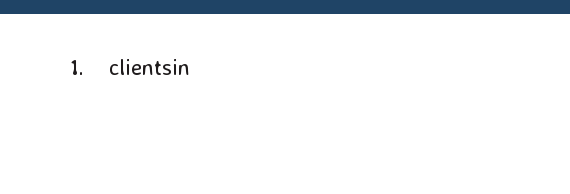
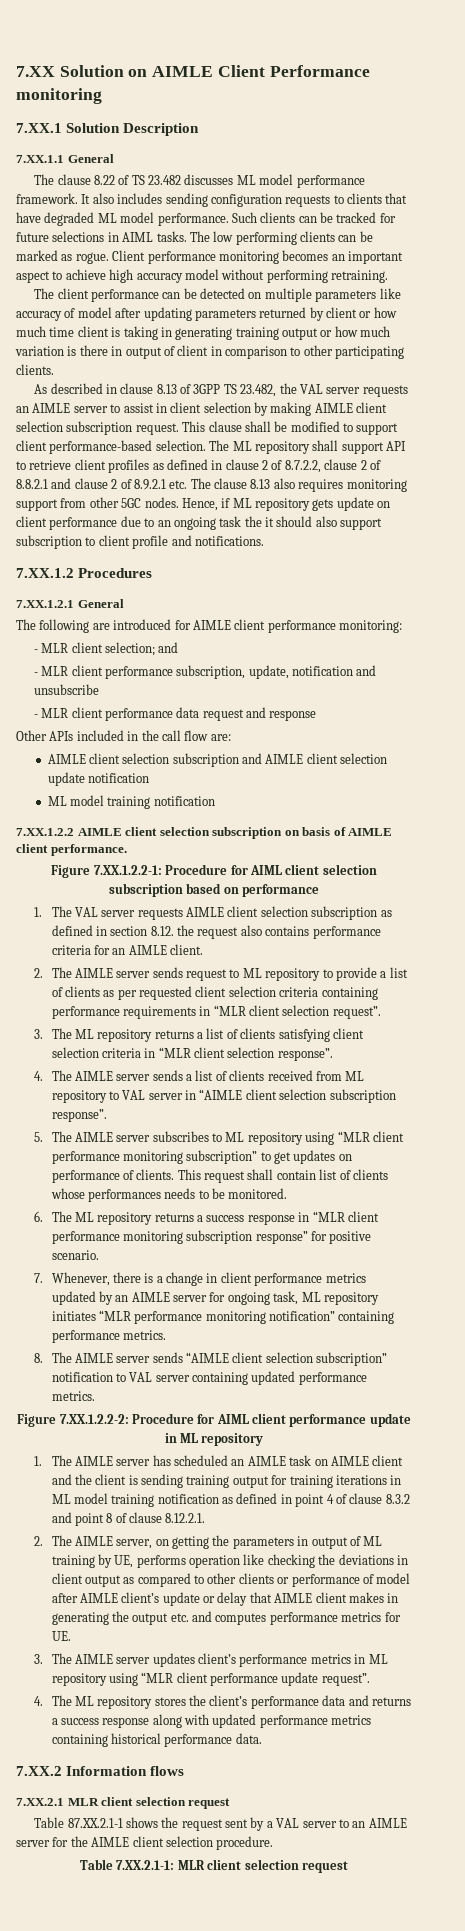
[69,59,191,75] 1. clientsin -> [16,65,370,77] [16,88,102,104] [16,123,200,136] [16,154,114,163] [34,174,365,188] [16,193,408,207] [16,212,396,226] [16,231,373,245] [16,250,403,264] [16,269,388,283] [34,288,401,302] [16,307,397,321] [16,326,391,340] [15,345,405,359] [16,364,54,375] [34,383,408,397] [16,402,388,416] [16,421,399,435] [16,440,406,454] [16,459,381,473] [16,478,407,492] [16,497,391,511] [16,516,383,530] [16,535,264,549] [16,568,153,578] [16,599,124,608] [16,619,402,633] [33,642,179,656] [33,665,377,679] [33,684,99,695] [33,707,317,721] [16,730,231,741] [47,753,388,767] [47,772,149,786] [47,795,215,809] [16,827,393,839] [16,844,127,856] [51,864,377,878] [108,883,320,897] [33,906,392,920] [51,925,381,939] [51,944,204,955] [33,967,408,981] [51,986,378,1000] [51,1005,381,1019] [33,1028,364,1042] [51,1047,333,1061] [33,1070,365,1081] [51,1089,396,1103] [51,1109,107,1122] [33,1131,404,1145] [51,1150,352,1164] [51,1169,388,1183] [50,1188,288,1202] [33,1211,379,1225] [51,1230,372,1244] [51,1250,99,1260] [33,1272,366,1286] [51,1291,379,1305] [51,1310,395,1324] [51,1330,166,1343] [33,1352,388,1366] [51,1371,367,1385] [51,1391,95,1401] [17,1413,411,1427] [164,1433,264,1446] [33,1455,404,1466] [51,1474,402,1488] [51,1493,410,1507] [51,1512,206,1526] [33,1535,383,1549] [51,1554,408,1568] [51,1573,411,1587] [51,1592,399,1606] [51,1611,401,1625] [51,1631,71,1641] [33,1653,388,1667] [51,1672,370,1686] [33,1695,411,1709] [51,1714,372,1728] [51,1733,262,1747] [16,1766,185,1776] [16,1797,231,1809] [34,1817,407,1831] [16,1836,274,1850] [80,1859,348,1873] 7.XX Solution on AIMLE Client Performance monitoring // 7.XX.1 Solution Description // 7.XX.1.1 General // The clause 8.22 of TS 23.482 discusses ML model performance framework. It also includes sending configuration requests to clients that have degraded ML model performance. Such clients can be tracked for future selections in AIML tasks. The low performing clients can be marked as rogue. Client performance monitoring becomes an important aspect to achieve high accuracy model without performing retraining. // The client performance can be detected on multiple parameters like accuracy of model after updating parameters returned by client or how much time client is taking in generating training output or how much variation is there in output of client in comparison to other participating clients. // As described in clause 8.13 of 3GPP TS 23.482, the VAL server requests an AIMLE server to assist in client selection by making AIMLE client selection subscription request. This clause shall be modified to support client performance-based selection. The ML repository shall support API to retrieve client profiles as defined in clause 2 of 8.7.2.2, clause 2 of 8.8.2.1 and clause 2 of 8.9.2.1 etc. The clause 8.13 also requires monitoring support from other 5GC nodes. Hence, if ML repository gets update on client performance due to an ongoing task the it should also support subscription to client profile and notifications. // 7.XX.1.2 Procedures // 7.XX.1.2.1 General // The following are introduced for AIMLE client performance monitoring: // - MLR client selection; and // - MLR client performance subscription, update, notification and unsubscribe // - MLR client performance data request and response // Other APIs included in the call flow are: // AIMLE client selection subscription and AIMLE client selection update notification // ML model training notification // 7.XX.1.2.2 AIMLE client selection subscription on basis of AIMLE client performance. // Figure 7.XX.1.2.2-1: Procedure for AIML client selection subscription based on performance // 1. The VAL server requests AIMLE client selection subscription as defined in section 8.12. the request also contains performance criteria for an AIMLE client. // 2. The AIMLE server sends request to ML repository to provide a list of clients as per requested client selection criteria containing performance requirements in “MLR client selection request”. // 3. The ML repository returns a list of clients satisfying client selection criteria in “MLR client selection response”. // 4. The AIMLE server sends a list of clients received from ML repository to VAL server in “AIMLE client selection subscription response”. // 5. The AIMLE server subscribes to ML repository using “MLR client performance monitoring subscription” to get updates on performance of clients. This request shall contain list of clients whose performances needs to be monitored. // 6. The ML repository returns a success response in “MLR client performance monitoring subscription response” for positive scenario. // 7. Whenever, there is a change in client performance metrics updated by an AIMLE server for ongoing task, ML repository initiates “MLR performance monitoring notification” containing performance metrics. // 8. The AIMLE server sends “AIMLE client selection subscription” notification to VAL server containing updated performance metrics. // Figure 7.XX.1.2.2-2: Procedure for AIML client performance update in ML repository // 1. The AIMLE server has scheduled an AIMLE task on AIMLE client and the client is sending training output for training iterations in ML model training notification as defined in point 4 of clause 8.3.2 and point 8 of clause 8.12.2.1. // 2. The AIMLE server, on getting the parameters in output of ML training by UE, performs operation like checking the deviations in client output as compared to other clients or performance of model after AIMLE client’s update or delay that AIMLE client makes in generating the output etc. and computes performance metrics for UE. // 3. The AIMLE server updates client’s performance metrics in ML repository using “MLR client performance update request”. // 4. The ML repository stores the client’s performance data and returns a success response along with updated performance metrics containing historical performance data. // 7.XX.2 Information flows // 7.XX.2.1 MLR client selection request // Table 87.XX.2.1-1 shows the request sent by a VAL server to an AIMLE server for the AIMLE client selection procedure. // Table 7.XX.2.1-1: MLR client selection request

